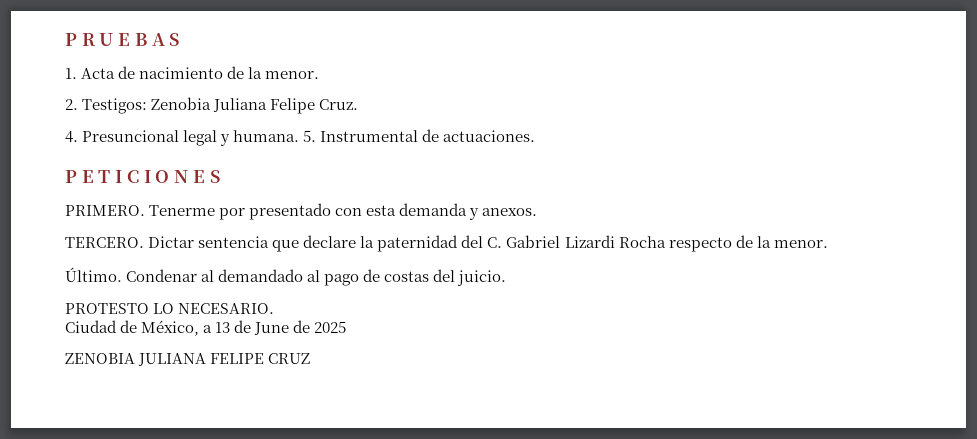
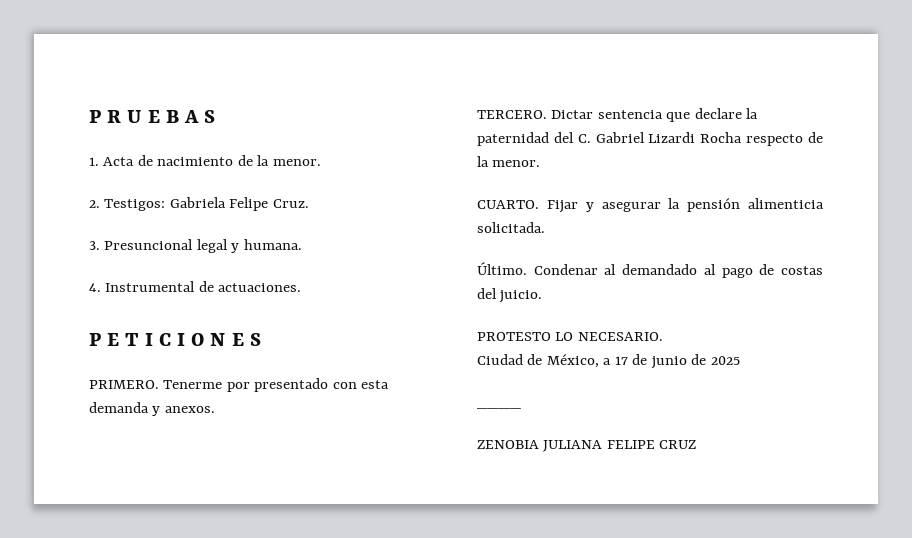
[151,97,268,112] Zenobia Juliana -> [169,197,226,208] Gabriela
[65,131,78,143] 4. -> [89,241,100,250] 3.
[303,130,317,142] 5. -> [89,283,101,292] // 4.
(828, 244) none -> [477,198,824,213] [477,222,545,233] // CUARTO. Fijar y asegurar la pensión alimenticia solicitada.
[215,320,290,335] 13 de June -> [614,354,687,369] 17 de junio
(347, 327) none -> [477,407,521,409] // ____

